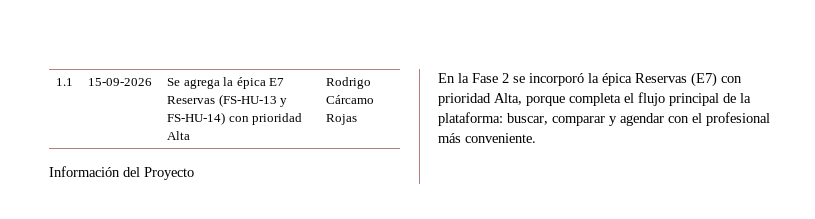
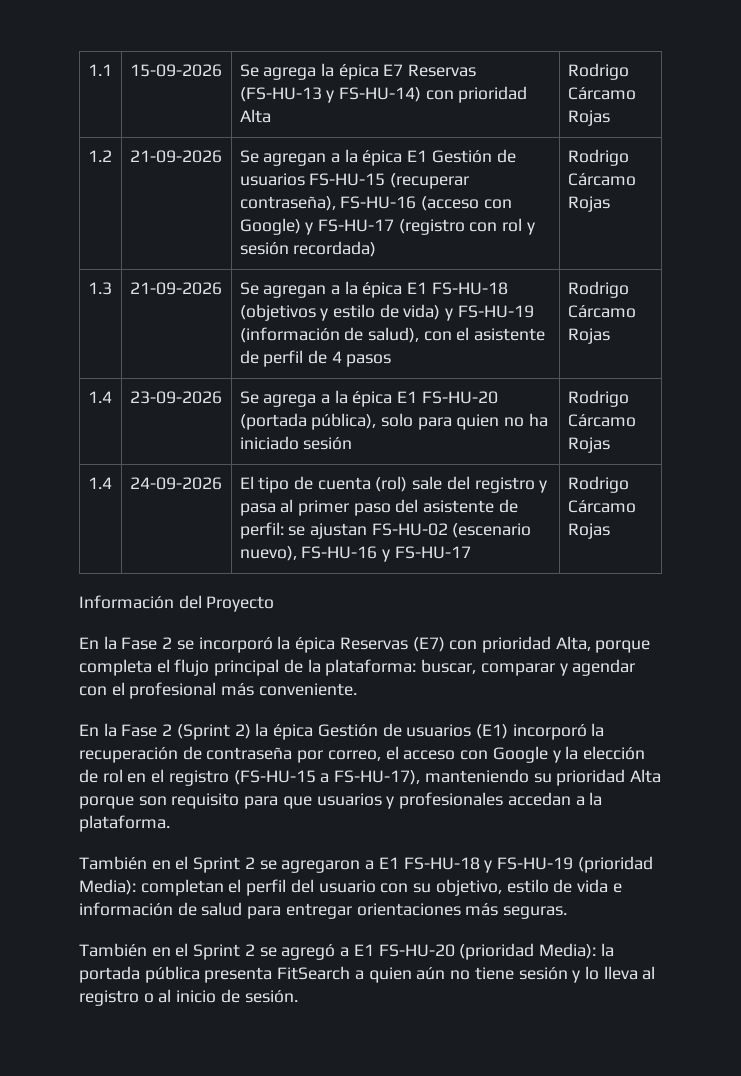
(358, 119) none -> [87,150,112,162] [129,150,222,163] [239,149,516,166] [239,173,470,189] [239,196,512,211] [239,218,535,235] [239,241,377,257] [567,149,629,166] [567,173,636,186] [567,196,610,212] [87,282,112,295] [129,282,222,295] [239,281,508,298] [239,304,534,321] [239,327,546,343] [239,350,392,367] [567,281,629,298] [567,305,636,318] [567,328,610,344] [87,391,112,403] [129,391,222,404] [239,390,498,407] [239,413,548,430] [239,436,353,450] [567,390,629,407] [567,414,636,427] [567,437,610,453] [87,477,112,489] [129,477,222,490] [239,476,548,493] [239,499,518,516] [239,522,532,539] [239,546,471,562] [567,476,629,493] [567,500,636,513] [567,523,610,539] // 1.2 | 21-09-2026 | Se agregan a la épica E1 Gestión de usuarios FS-HU-15 (recuperar contraseña), FS-HU-16 (acceso con Google) y FS-HU-17 (registro con rol y sesión recordada) | Rodrigo Cárcamo Rojas // 1.3 | 21-09-2026 | Se agregan a la épica E1 FS-HU-18 (objetivos y estilo de vida) y FS-HU-19 (información de salud), con el asistente de perfil de 4 pasos | Rodrigo Cárcamo Rojas // 1.4 | 23-09-2026 | Se agrega a la épica E1 FS-HU-20 (portada pública), solo para quien no ha iniciado sesión | Rodrigo Cárcamo Rojas // 1.4 | 24-09-2026 | El tipo de cuenta (rol) sale del registro y pasa al primer paso del asistente de perfil: se ajustan FS-HU-02 (escenario nuevo), FS-HU-16 y FS-HU-17 | Rodrigo Cárcamo Rojas
(536, 138) none -> [79,723,605,740] [79,746,645,763] [79,769,661,786] [79,792,603,809] [79,815,170,832] [79,856,653,873] [79,879,622,896] [79,902,568,919] [79,943,614,960] [79,966,656,983] [79,989,298,1006] // En la Fase 2 (Sprint 2) la épica Gestión de usuarios (E1) incorporó la recuperación de contraseña por correo, el acceso con Google y la elección de rol en el registro (FS-HU-15 a FS-HU-17), manteniendo su prioridad Alta porque son requisito para que usuarios y profesionales accedan a la plataforma. // También en el Sprint 2 se agregaron a E1 FS-HU-18 y FS-HU-19 (prioridad Media): completan el perfil del usuario con su objetivo, estilo de vida e información de salud para entregar orientaciones más seguras. // También en el Sprint 2 se agregó a E1 FS-HU-20 (prioridad Media): la portada pública presenta FitSearch a quien aún no tiene sesión y lo lleva al registro o al inicio de sesión.

